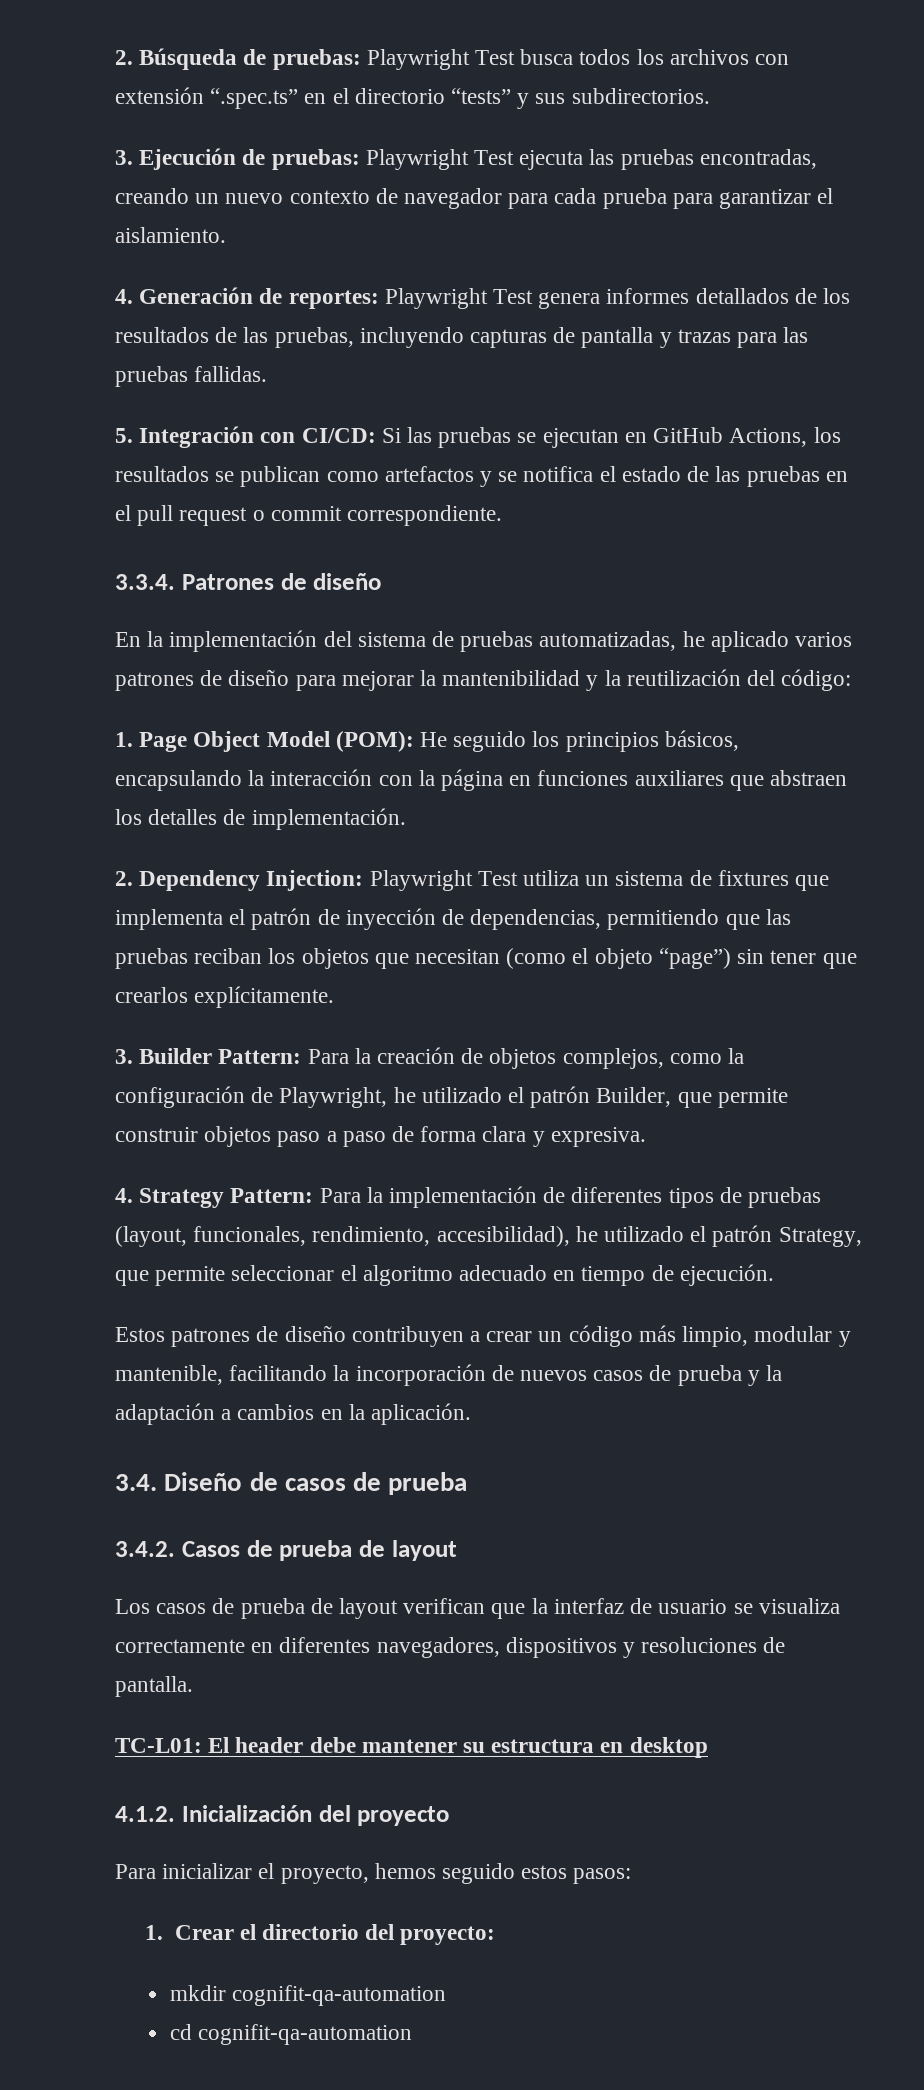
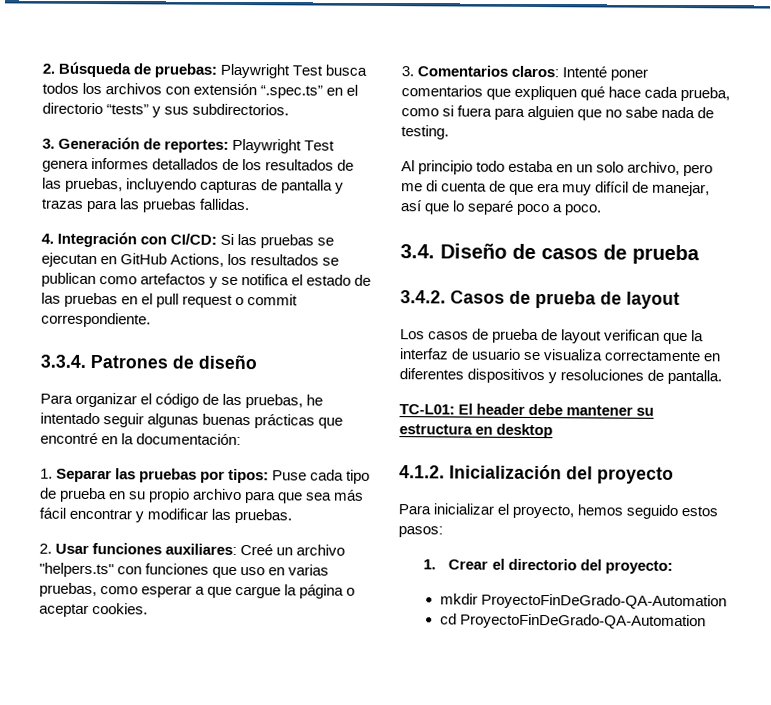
[139,148,817,170] [115,188,834,209] [115,227,226,243] [115,289,133,304] Ejecución de pruebas: Playwright Test ejecuta las pruebas encontradas, creando un nuevo contexto de navegador para cada prueba para garantizar el aislamiento. // 4. -> (55, 143) none
[115,428,133,443] 5. -> [41,233,54,244] 4.
[115,630,853,652] [115,669,852,691] [115,730,739,752] [115,769,848,791] [115,808,406,830] [115,870,830,891] [115,908,791,930] [115,948,857,969] [115,986,335,1008] [115,1047,745,1069] [115,1086,788,1108] [115,1126,646,1147] [115,1186,822,1208] [115,1225,862,1247] [115,1264,774,1286] [115,1325,851,1347] [115,1364,783,1386] [115,1403,472,1425] En la implementación del sistema de pruebas automatizadas, he aplicado varios patrones de diseño para mejorar la mantenibilidad y la reutilización del código: // 1. Page Object Model (POM): He seguido los principios básicos, encapsulando la interacción con la página en funciones auxiliares que abstraen los detalles de implementación. // 2. Dependency Injection: Playwright Test utiliza un sistema de fixtures que implementa el patrón de inyección de dependencias, permitiendo que las pruebas reciban los objetos que necesitan (como el objeto “page”) sin tener que crearlos explícitamente. // 3. Builder Pattern: Para la creación de objetos complejos, como la configuración de Playwright, he utilizado el patrón Builder, que permite construir objetos paso a paso de forma clara y expresiva. // 4. Strategy Pattern: Para la implementación de diferentes tipos de pruebas (layout, funcionales, rendimiento, accesibilidad), he utilizado el patrón Strategy, que permite seleccionar el algoritmo adecuado en tiempo de ejecución. // Estos patrones de diseño contribuyen a crear un código más limpio, modular y mantenible, facilitando la incorporación de nuevos casos de prueba y la adaptación a cambios en la aplicación. -> [40,392,324,409] [40,412,344,429] [40,432,242,446] [40,468,371,484] [39,487,365,504] [39,507,293,524] [39,543,346,556] [39,562,330,578] [39,582,356,599] [39,603,149,617] [401,65,649,81] [401,85,731,102] [401,105,715,121] [401,125,449,140] [401,160,714,177] [401,180,711,197] [400,200,603,216] Para organizar el código de las pruebas, he intentado seguir algunas buenas prácticas que encontré en la documentación: // 1. Separar las pruebas por tipos: Puse cada tipo de prueba en su propio archivo para que sea más fácil encontrar y modificar las pruebas. // 2. Usar funciones auxiliares: Creé un archivo "helpers.ts" con funciones que uso en varias pruebas, como esperar a que cargue la página o aceptar cookies. // 3. Comentarios claros: Intenté poner comentarios que expliquen qué hace cada prueba, como si fuera para alguien que no sabe nada de testing. // Al principio todo estaba en un solo archivo, pero me di cuenta de que era muy difícil de manejar, así que lo separé poco a poco.
[376,1637,500,1658] navegadores, -> (464, 374) none
[232,1985,447,2006] cognifit-qa-automation -> [480,593,727,610] ProyectoFinDeGrado-QA-Automation
[198,2024,413,2045] cognifit-qa-automation -> [459,613,706,630] ProyectoFinDeGrado-QA-Automation

